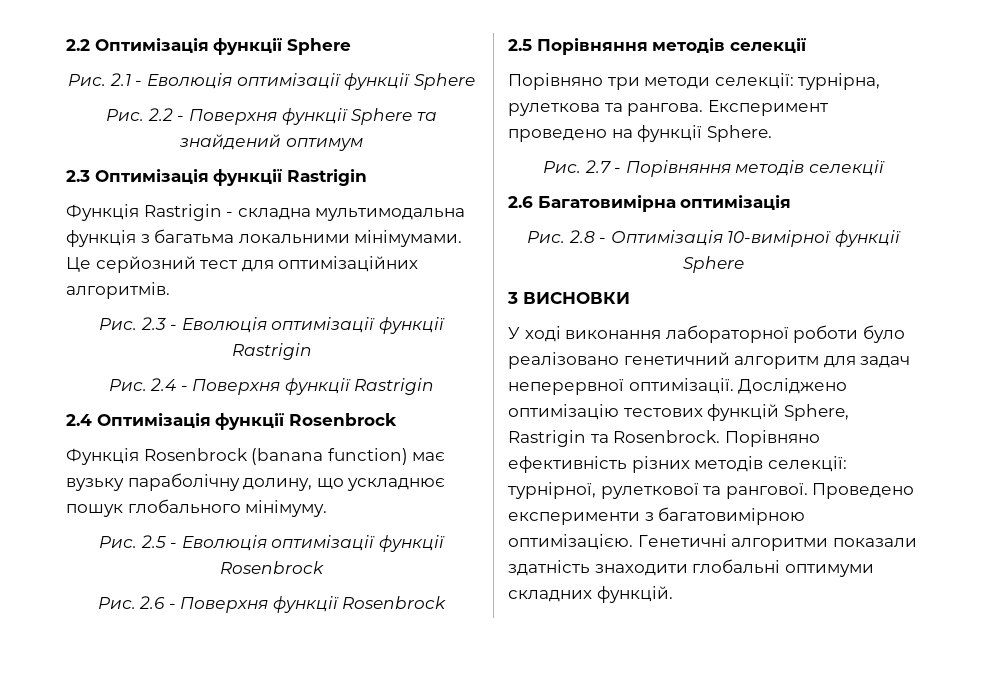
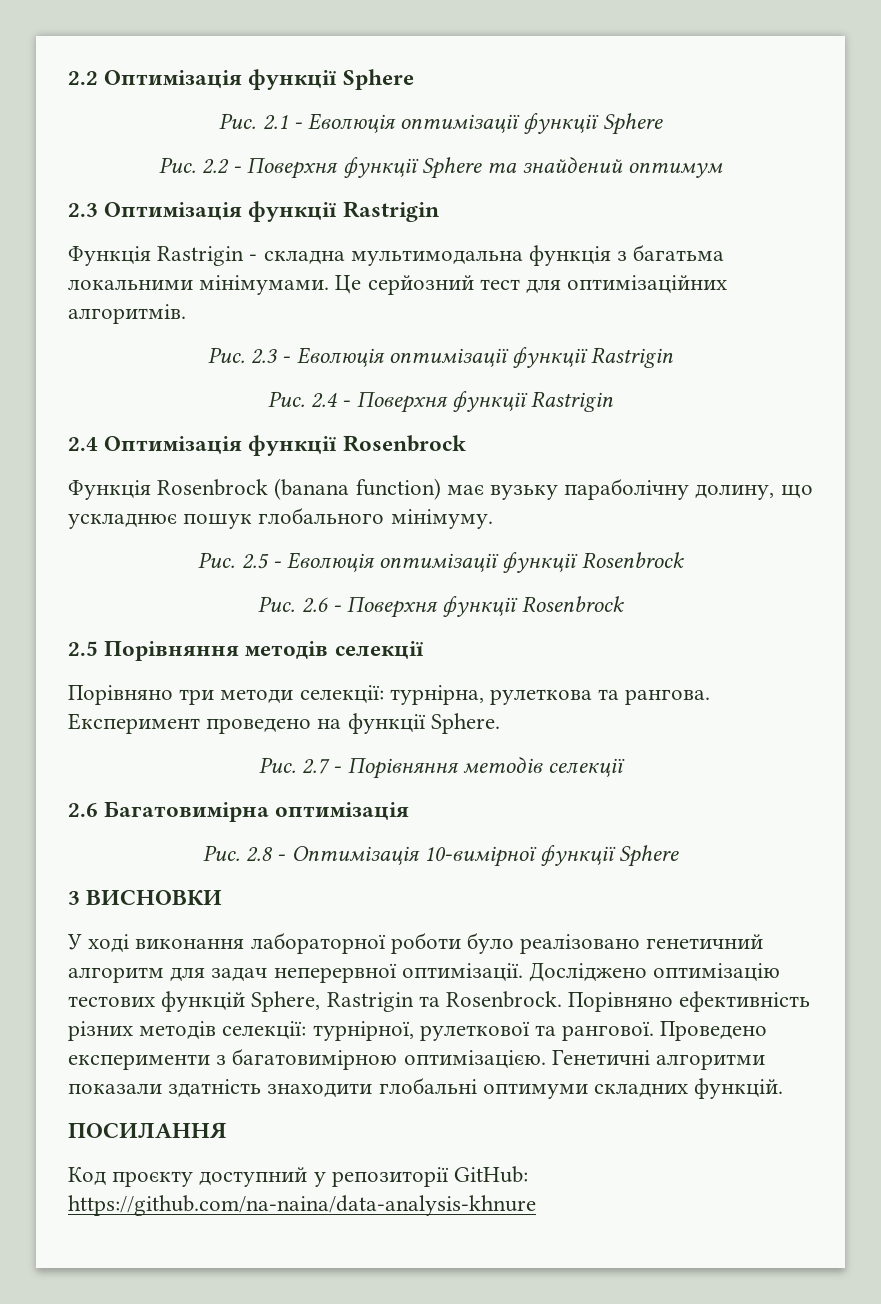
(673, 594) none -> [68,1122,226,1138] [68,1166,529,1187] [68,1195,536,1216] // ПОСИЛАННЯ // Код проєкту доступний у репозиторії GitHub: https://github.com/na-naina/data-analysis-khnure

